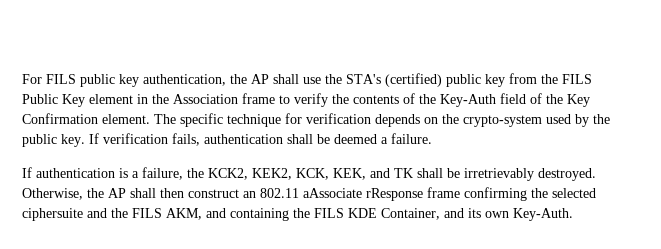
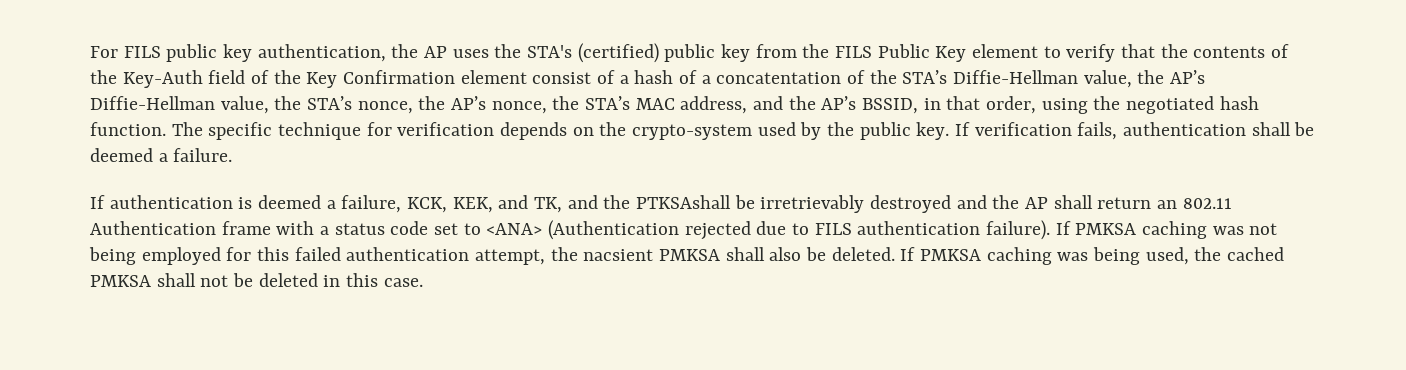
[273,74,321,84] shall use -> [452,49,489,58] uses
[137,93,275,104] in the Association frame -> (1039, 51) none
(328, 100) none -> [1121,44,1156,58] that
[102,114,150,124] element. -> [460,70,1206,88] [90,96,1259,114] [90,122,166,136] element consist of a hash of a concatentation of the STA’s Diffie-Hellman value, the AP’s Diffie-Hellman value, the STA’s nonce, the AP’s nonce, the STA’s MAC address, and the AP’s BSSID, in that order, using the negotiated hash function.
(128, 173) none -> [258,195,322,209] deemed
[187,168,596,181] [22,187,596,201] [22,208,573,221] the KCK2, KEK2, KCK, KEK, and TK shall be irretrievably destroyed. Otherwise, the AP shall then construct an 802.11 aAssociate rResponse frame confirming the selected ciphersuite and the FILS AKM, and containing the FILS KDE Container, and its own Key-Auth. -> [407,195,1232,213] [90,220,1278,240] [89,247,1285,265] [90,273,423,287] KCK, KEK, and TK, and the PTKSAshall be irretrievably destroyed and the AP shall return an 802.11 Authentication frame with a status code set to <ANA> (Authentication rejected due to FILS authentication failure). If PMKSA caching was not being employed for this failed authentication attempt, the nacsient PMKSA shall also be deleted. If PMKSA caching was being used, the cached PMKSA shall not be deleted in this case.

